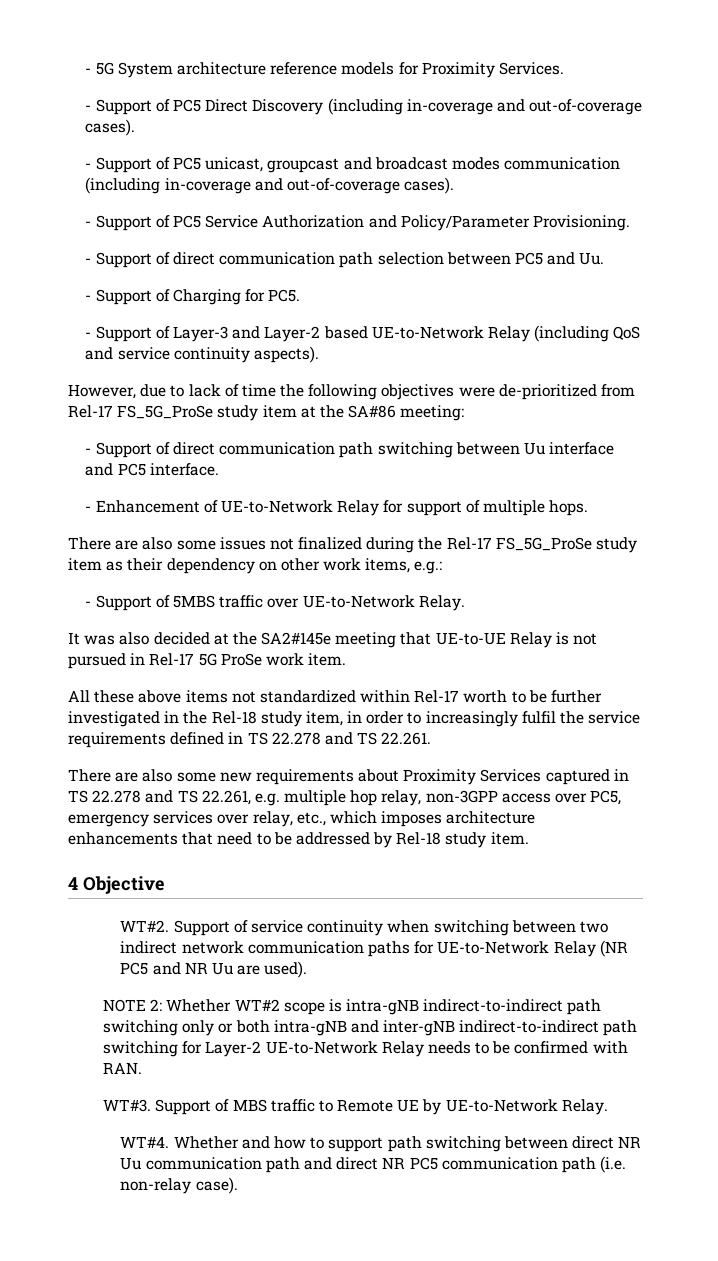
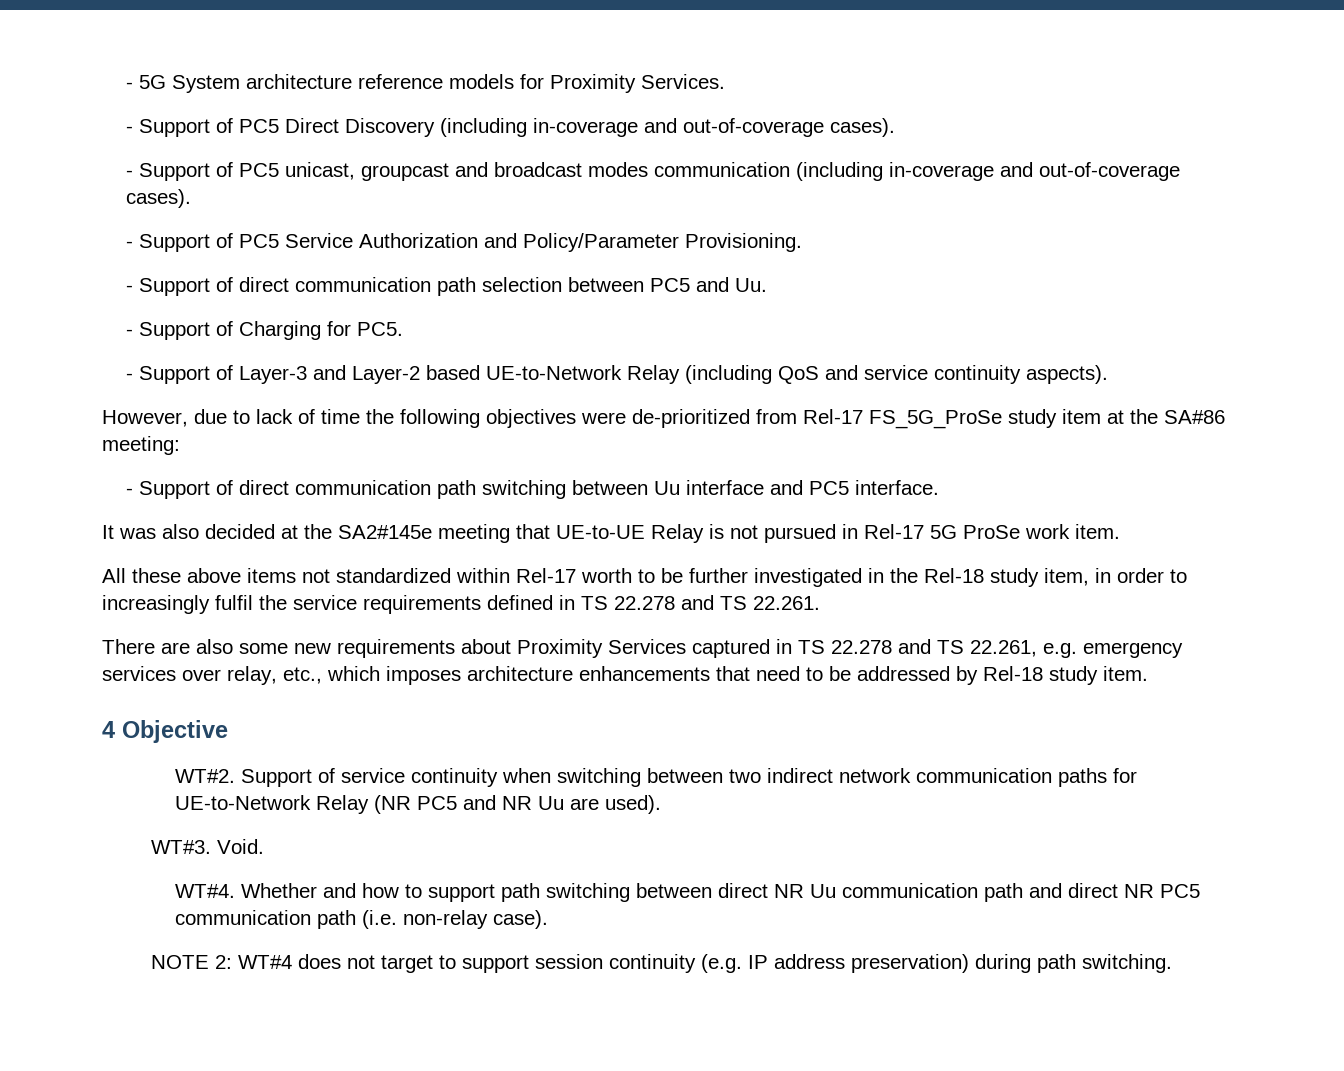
[85,500,589,516] [68,537,638,553] [68,558,443,574] [85,595,465,611] // - Enhancement of UE-to-Network Relay for support of multiple hops. // There are also some issues not finalized during the Rel-17 FS_5G_ProSe study item as their dependency on other work items, e.g.: // - Support of 5MBS traffic over UE-to-Network Relay. -> (940, 487) none
[284,790,622,806] multiple hop relay, non-3GPP access over PC5, -> (1077, 650) none
[102,999,602,1015] [102,1020,638,1036] [102,1041,628,1057] [102,1062,142,1074] [102,1099,608,1115] NOTE 2: Whether WT#2 scope is intra-gNB indirect-to-indirect path switching only or both intra-gNB and inter-gNB indirect-to-indirect path switching for Layer-2 UE-to-Network Relay needs to be confirmed with RAN. // WT#3. Support of MBS traffic to Remote UE by UE-to-Network Relay. -> [150,839,264,854] WT#3. Void.
(238, 1185) none -> [150,954,1172,973] // NOTE 2: WT#4 does not target to support session continuity (e.g. IP address preservation) during path switching.

